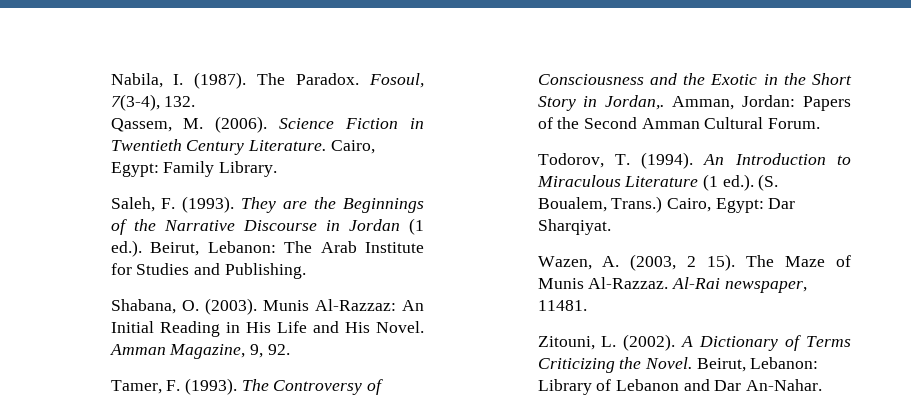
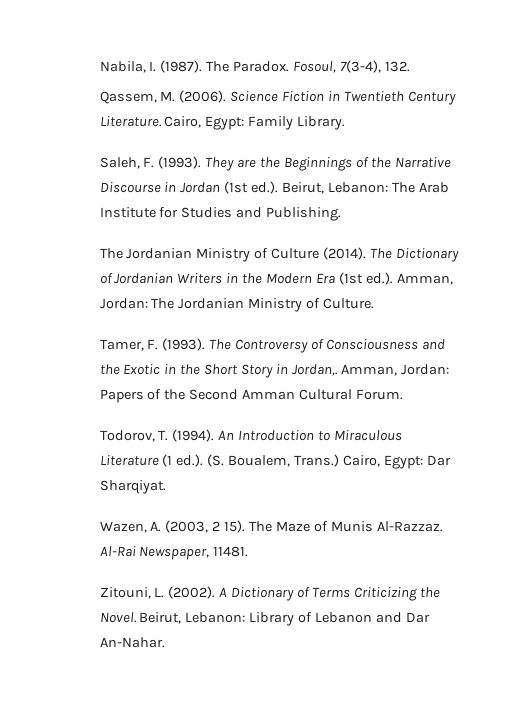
[409,218,424,235] (1 -> [224,181,249,194] (1st
[110,298,424,315] [110,321,424,337] [109,344,290,359] Shabana, O. (2003). Munis Al-Razzaz: An Initial Reading in His Life and His Novel. Amman Magazine, 9, 92. -> [99,247,459,262] [99,272,453,285] [99,298,375,312] The Jordanian Ministry of Culture (2014). The Dictionary of Jordanian Writers in the Modern Era (1st ed.). Amman, Jordan: The Jordanian Ministry of Culture.
[724,281,807,293] newspaper, -> [139,546,210,560] Newspaper,

